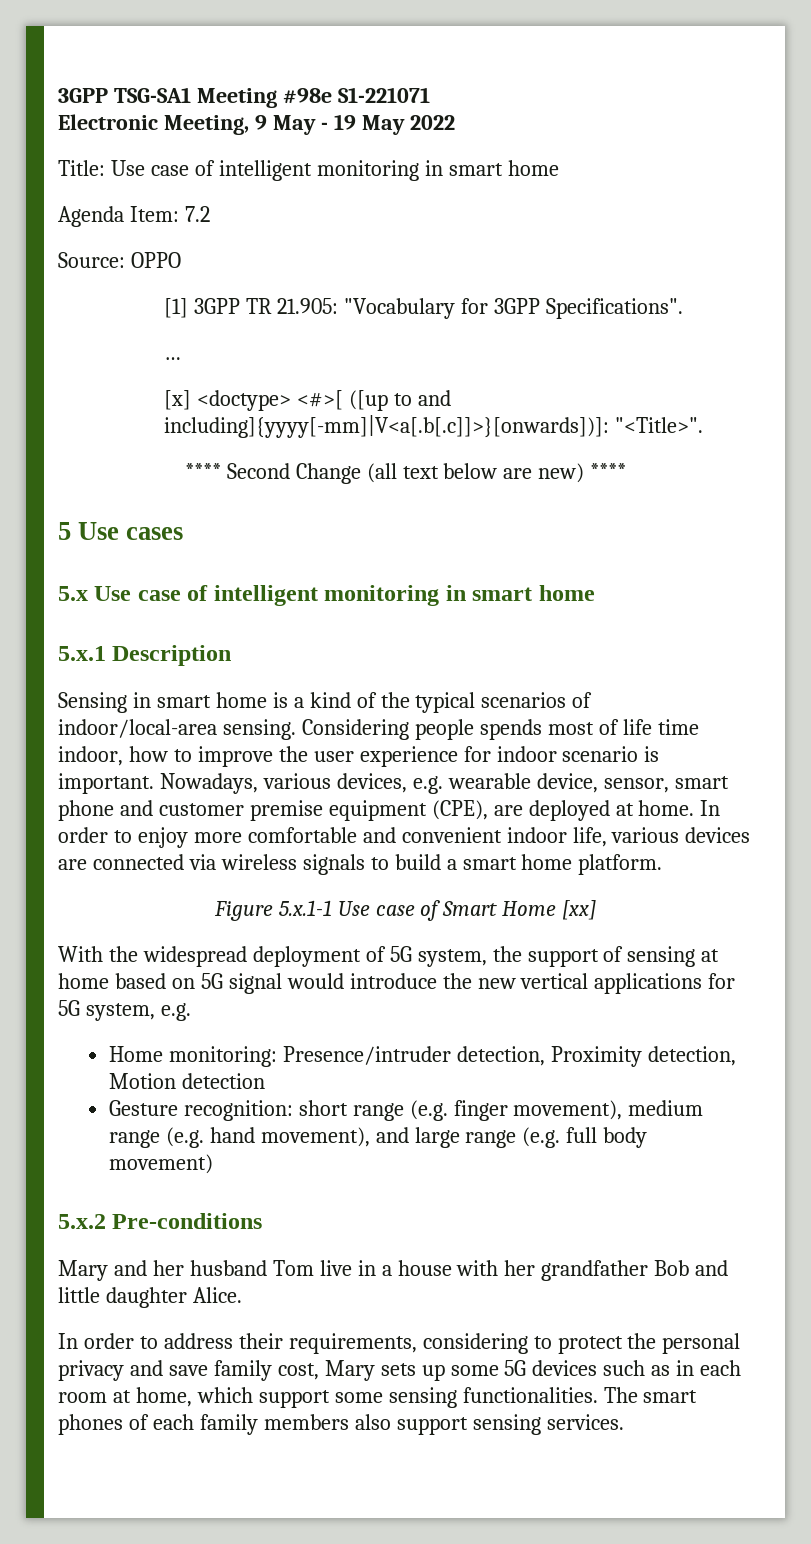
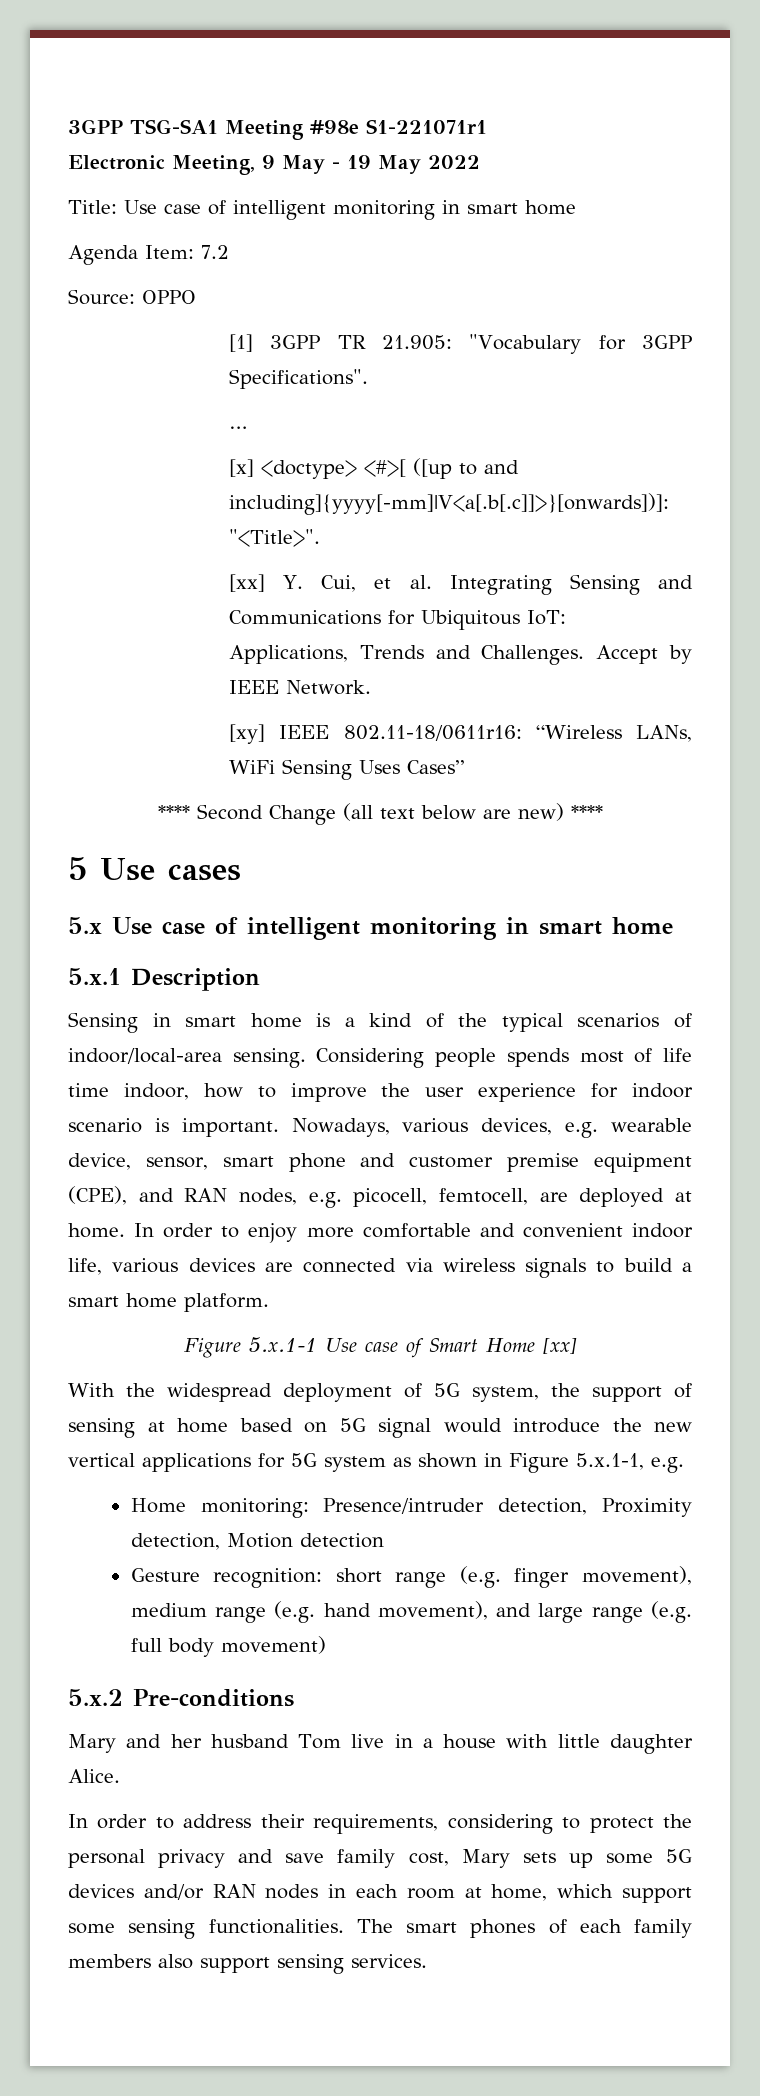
[337,87,430,103] S1-221071 -> [366,119,487,134] S1-221071r1
(704, 425) none -> [229,574,693,595] [229,610,567,630] [229,645,692,665] [229,680,372,695] [229,724,692,744] [229,759,465,780] // [xx] Y. Cui, et al. Integrating Sensing and Communications for Ubiquitous IoT: Applications, Trends and Challenges. Accept by IEEE Network. // [xy] IEEE 802.11-18/0611r16: “Wireless LANs, WiFi Sensing Uses Cases”
(488, 810) none -> [138,1188,528,1208] and RAN nodes, e.g. picocell, femtocell,
[85,1003,155,1021] system, -> [324,1453,644,1473] system as shown in Figure 5.x.1-1,
[504,1260,729,1281] her grandfather Bob and -> (549, 1741) none
[603,1360,671,1376] such as -> [143,1884,319,1900] and/or RAN nodes

